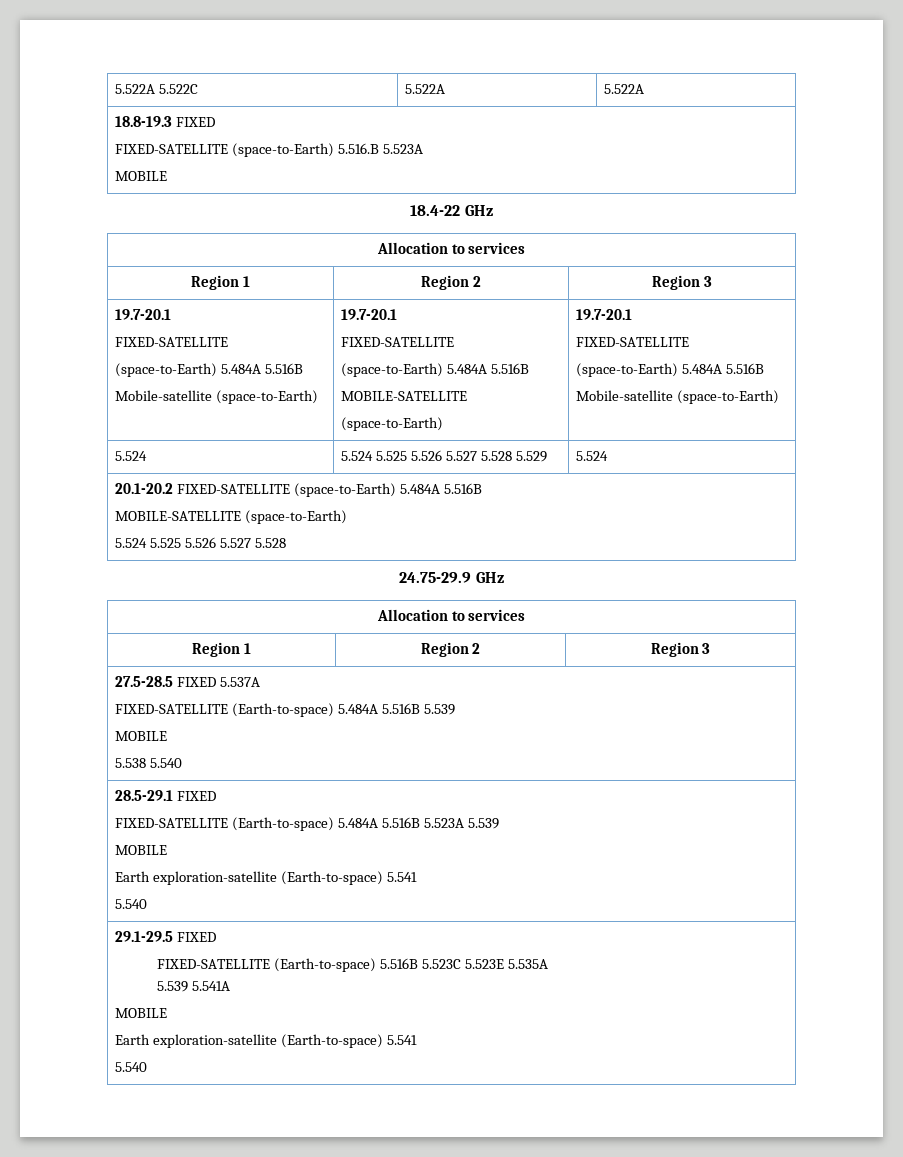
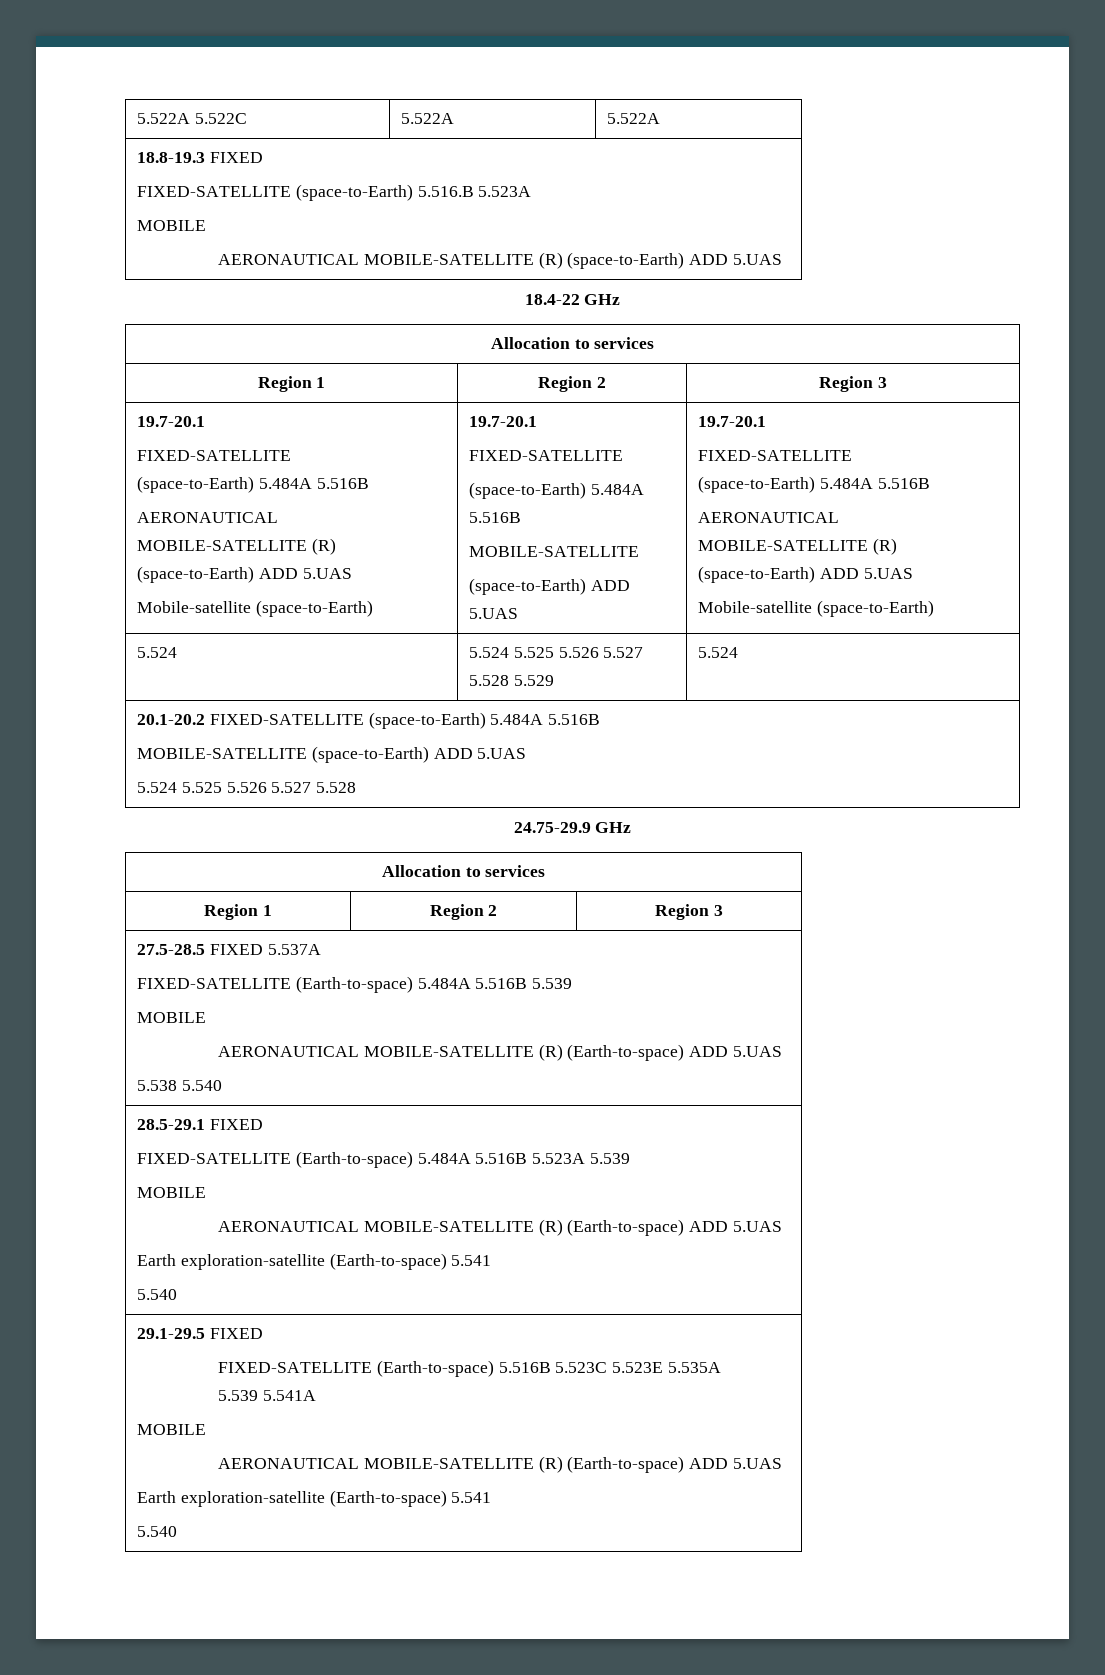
(168, 176) none -> [218,252,782,269] // AERONAUTICAL MOBILE-SATELLITE (R) (space-to-Earth) ADD 5.UAS
(303, 368) none -> [137,512,279,523] [137,538,336,555] [137,566,352,583] // AERONAUTICAL MOBILE-SATELLITE (R) (space-to-Earth) ADD 5.UAS
[576,309,633,320] [576,337,690,347] [576,363,764,377] | 19.7-20.1 // FIXED-SATELLITE // (space-to-Earth) 5.484A 5.516B -> [590,580,630,591] [469,608,519,619] [698,416,767,427] [698,450,853,461] [698,476,930,493] [698,512,840,523] [698,538,897,555] [698,566,913,583] ADD 5.UAS | 19.7-20.1 // FIXED-SATELLITE // (space-to-Earth) 5.484A 5.516B // AERONAUTICAL MOBILE-SATELLITE (R) (space-to-Earth) ADD 5.UAS
(348, 517) none -> [433,748,527,759] ADD 5.UAS
(168, 736) none -> [218,1044,782,1061] // AERONAUTICAL MOBILE-SATELLITE (R) (Earth-to-space) ADD 5.UAS
(168, 850) none -> [218,1219,782,1236] // AERONAUTICAL MOBILE-SATELLITE (R) (Earth-to-space) ADD 5.UAS
(168, 1013) none -> [218,1456,782,1473] // AERONAUTICAL MOBILE-SATELLITE (R) (Earth-to-space) ADD 5.UAS

